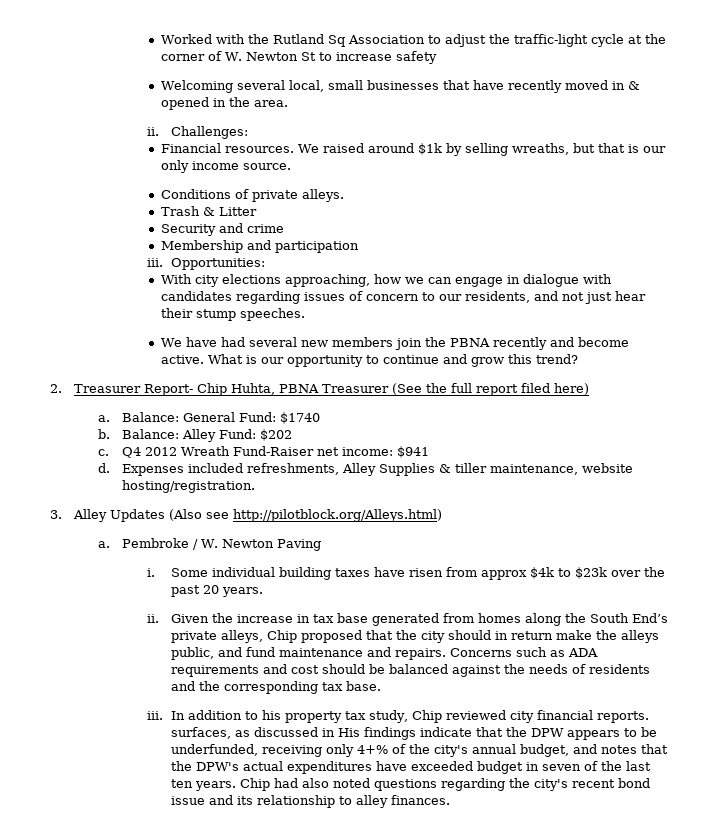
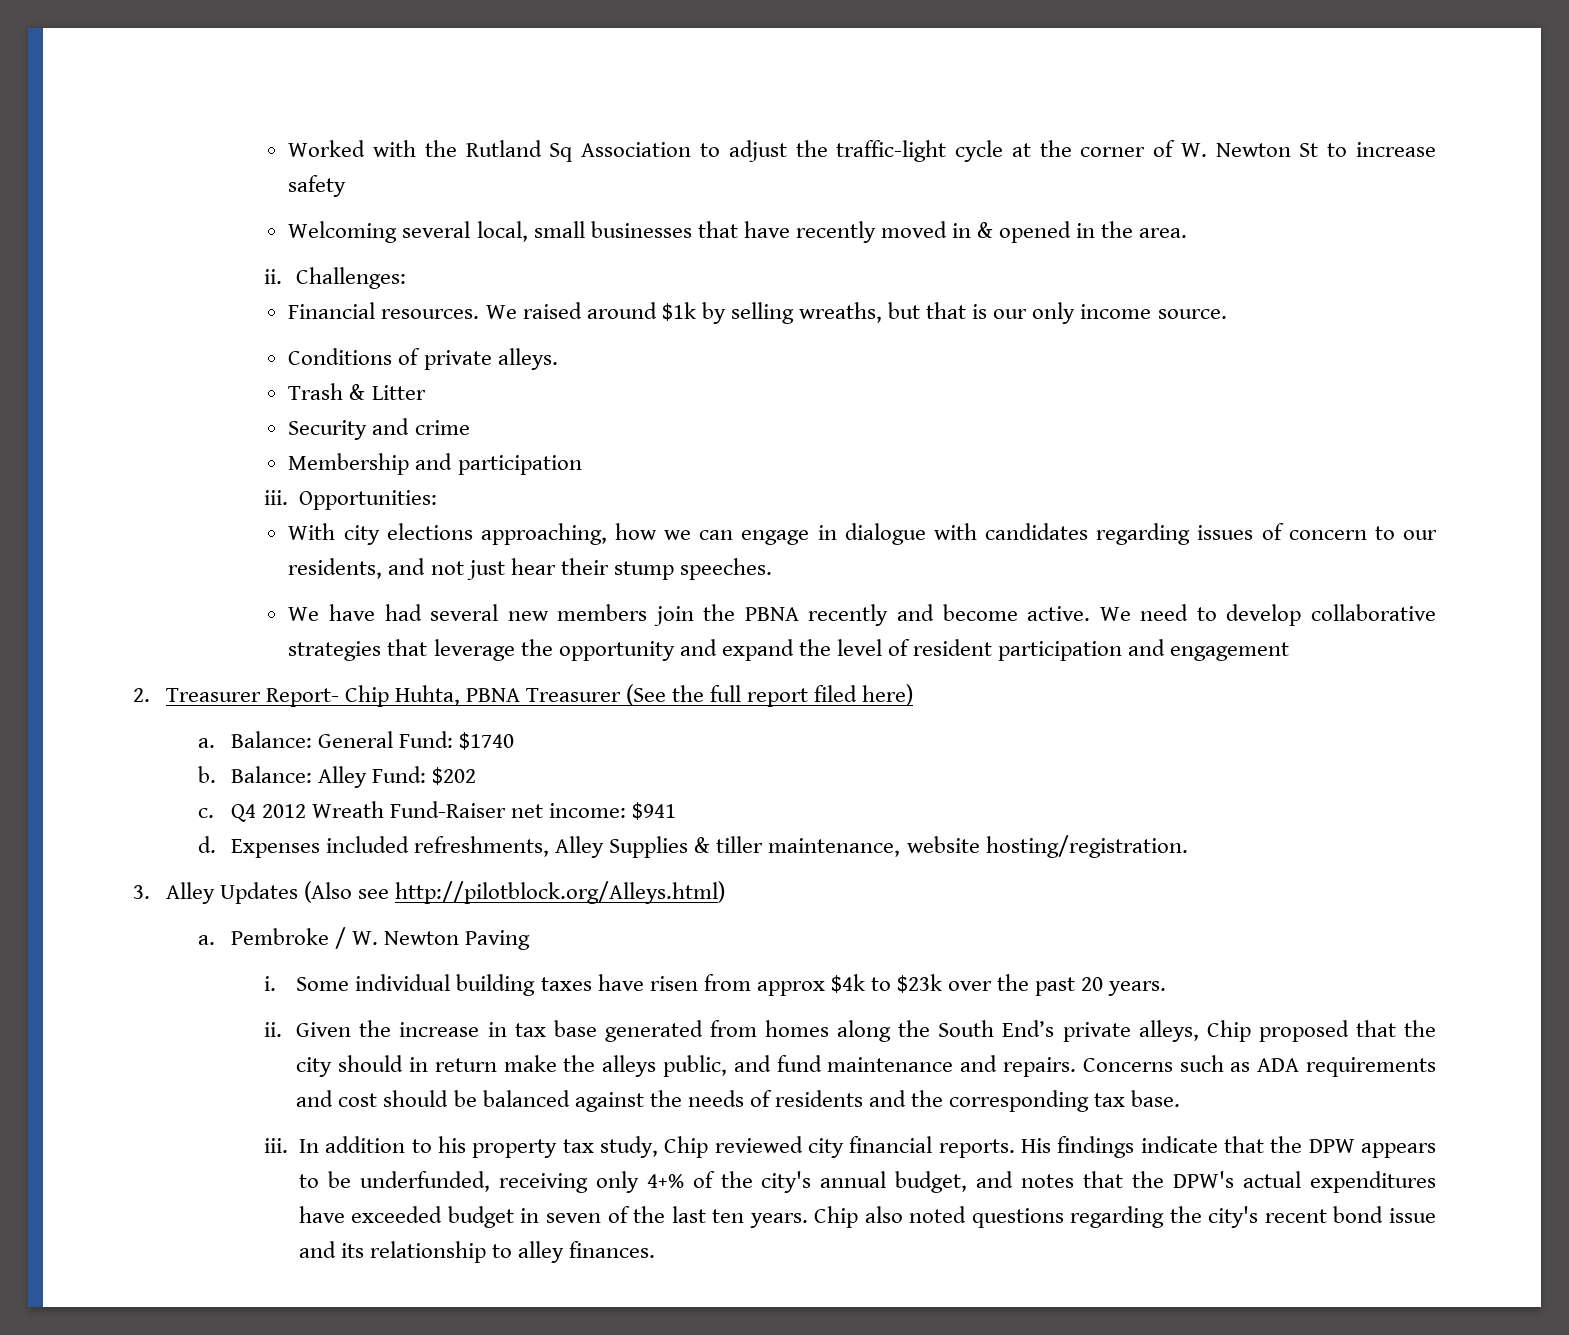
[207,354,578,367] What is our opportunity to continue and grow this trend? -> [1099,604,1437,626] [288,639,1290,661] We need to develop collaborative strategies that leverage the opportunity and expand the level of resident participation and engagement
[170,727,335,739] surfaces, as discussed in -> (1015, 1148) none
[273,778,298,788] had -> (859, 1217) none

